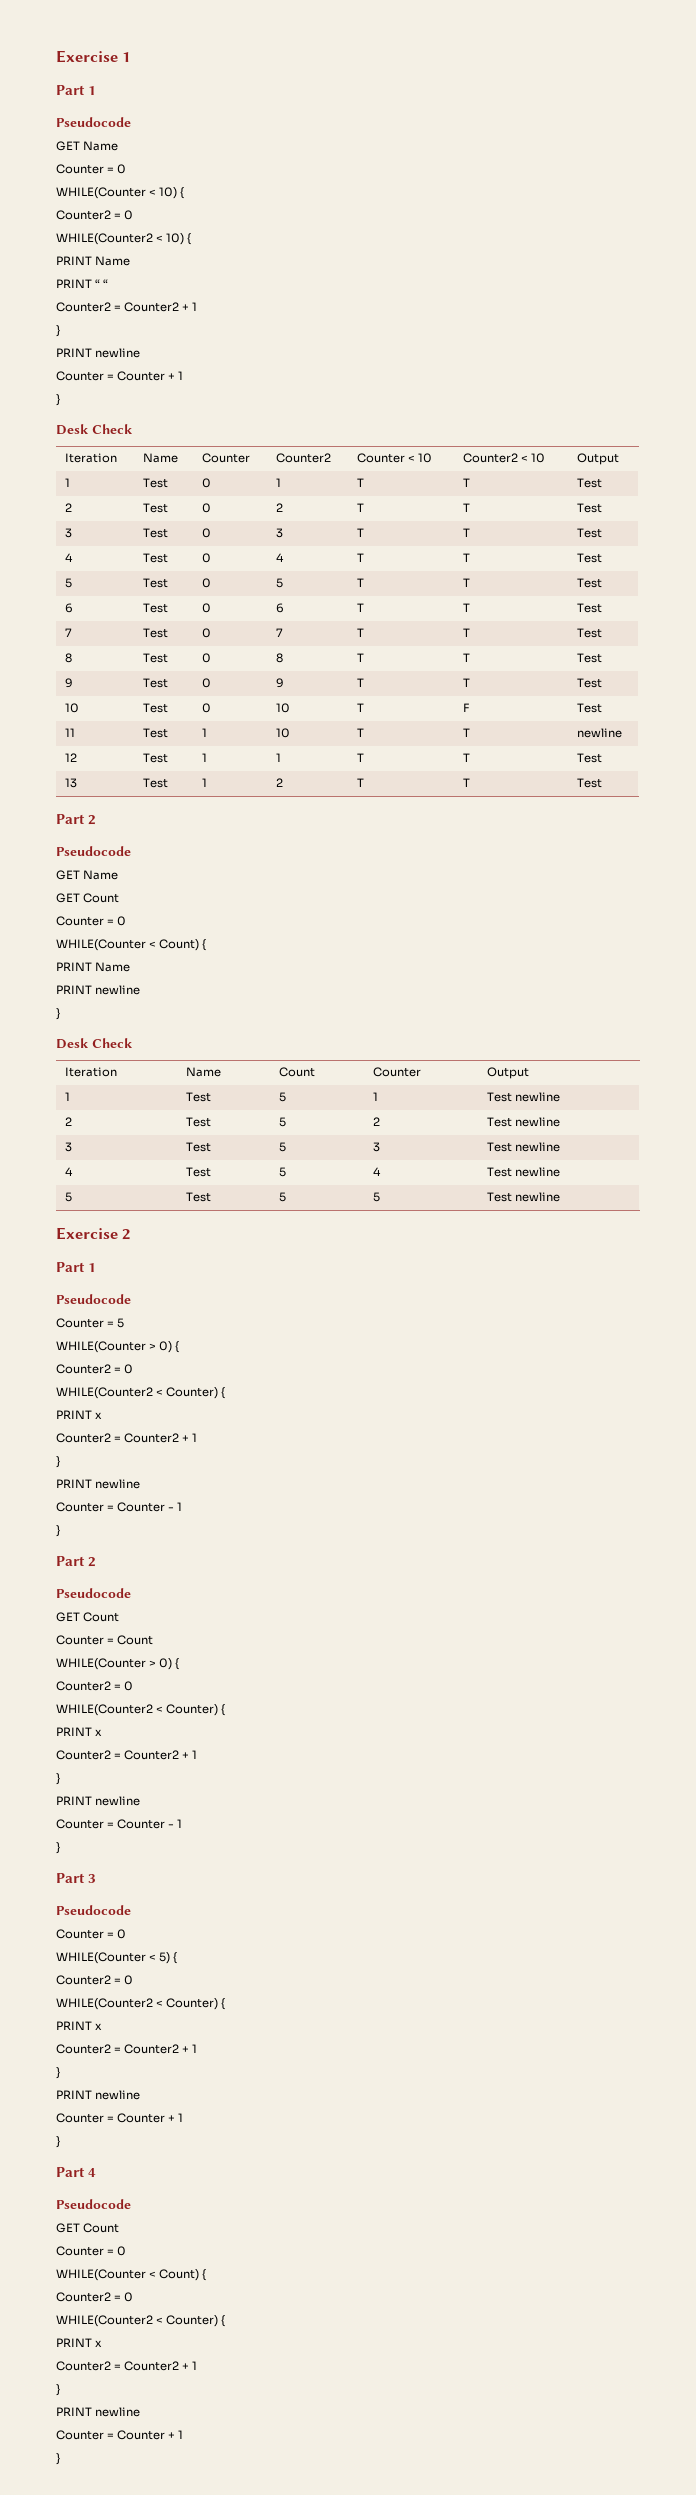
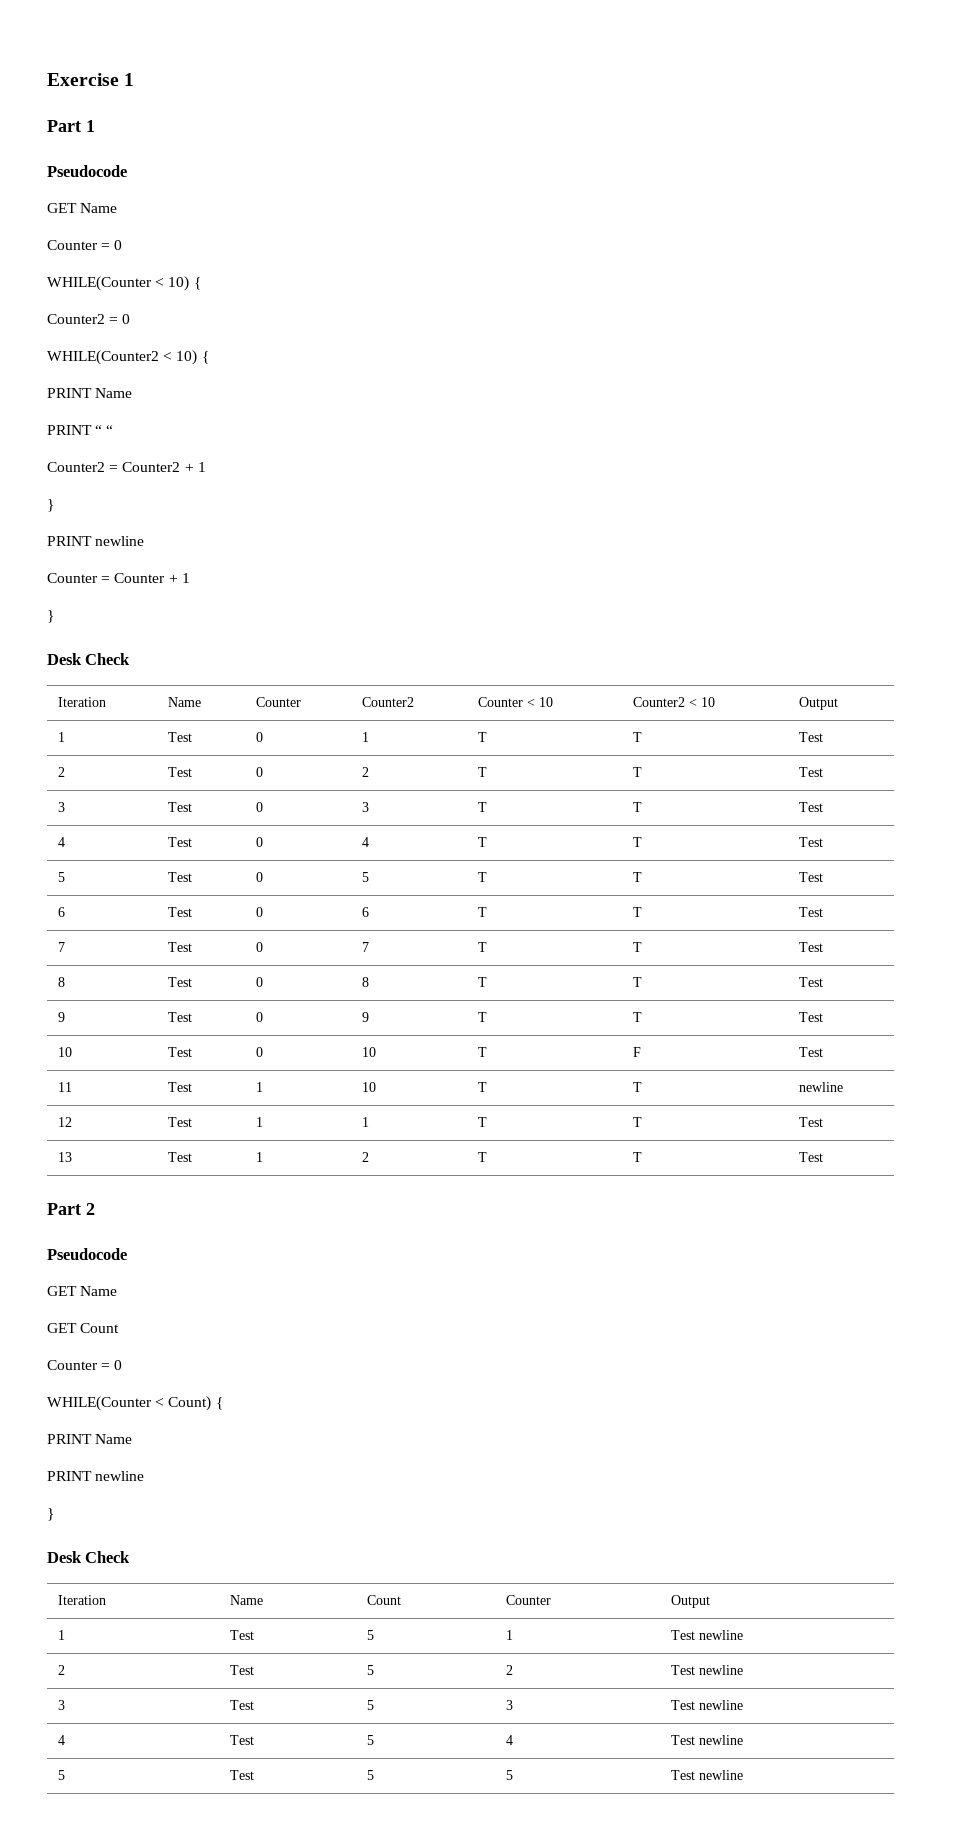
[56,1227,131,1240] [56,1262,97,1272] [56,1294,131,1304] [56,1318,125,1328] [56,1341,180,1353] [56,1364,134,1374] [56,1387,226,1399] [56,1410,103,1419] [56,1433,198,1443] [56,1456,60,1468] [56,1479,141,1489] [56,1502,183,1512] [56,1525,60,1537] [56,1556,97,1567] [56,1588,131,1598] [56,1612,120,1622] [56,1635,154,1645] [56,1658,180,1670] [56,1681,134,1691] [56,1704,226,1716] [56,1727,103,1736] [56,1750,198,1760] [56,1773,60,1785] [56,1796,141,1806] [56,1819,183,1829] [56,1842,60,1854] [56,1873,97,1883] [56,1905,131,1915] [56,1929,127,1939] [56,1952,178,1964] [56,1975,134,1985] [56,1998,226,2010] [56,2021,103,2030] [56,2044,198,2054] [56,2067,60,2079] [56,2090,141,2100] [56,2113,184,2123] [56,2136,60,2148] [56,2167,97,2177] [56,2199,131,2209] [56,2223,120,2233] [56,2246,127,2256] [56,2269,207,2281] [56,2292,134,2302] [56,2315,226,2327] [56,2338,103,2347] [56,2361,198,2371] [56,2384,60,2396] [56,2407,141,2417] [56,2430,184,2440] [56,2453,60,2465] // Exercise 2 // Part 1 // Pseudocode // Counter = 5 // WHILE(Counter > 0) { // Counter2 = 0 // WHILE(Counter2 < Counter) { // PRINT x // Counter2 = Counter2 + 1 // } // PRINT newline // Counter = Counter - 1 // } // Part 2 // Pseudocode // GET Count // Counter = Count // WHILE(Counter > 0) { // Counter2 = 0 // WHILE(Counter2 < Counter) { // PRINT x // Counter2 = Counter2 + 1 // } // PRINT newline // Counter = Counter - 1 // } // Part 3 // Pseudocode // Counter = 0 // WHILE(Counter < 5) { // Counter2 = 0 // WHILE(Counter2 < Counter) { // PRINT x // Counter2 = Counter2 + 1 // } // PRINT newline // Counter = Counter + 1 // } // Part 4 // Pseudocode // GET Count // Counter = 0 // WHILE(Counter < Count) { // Counter2 = 0 // WHILE(Counter2 < Counter) { // PRINT x // Counter2 = Counter2 + 1 // } // PRINT newline // Counter = Counter + 1 // } -> (744, 1775) none

